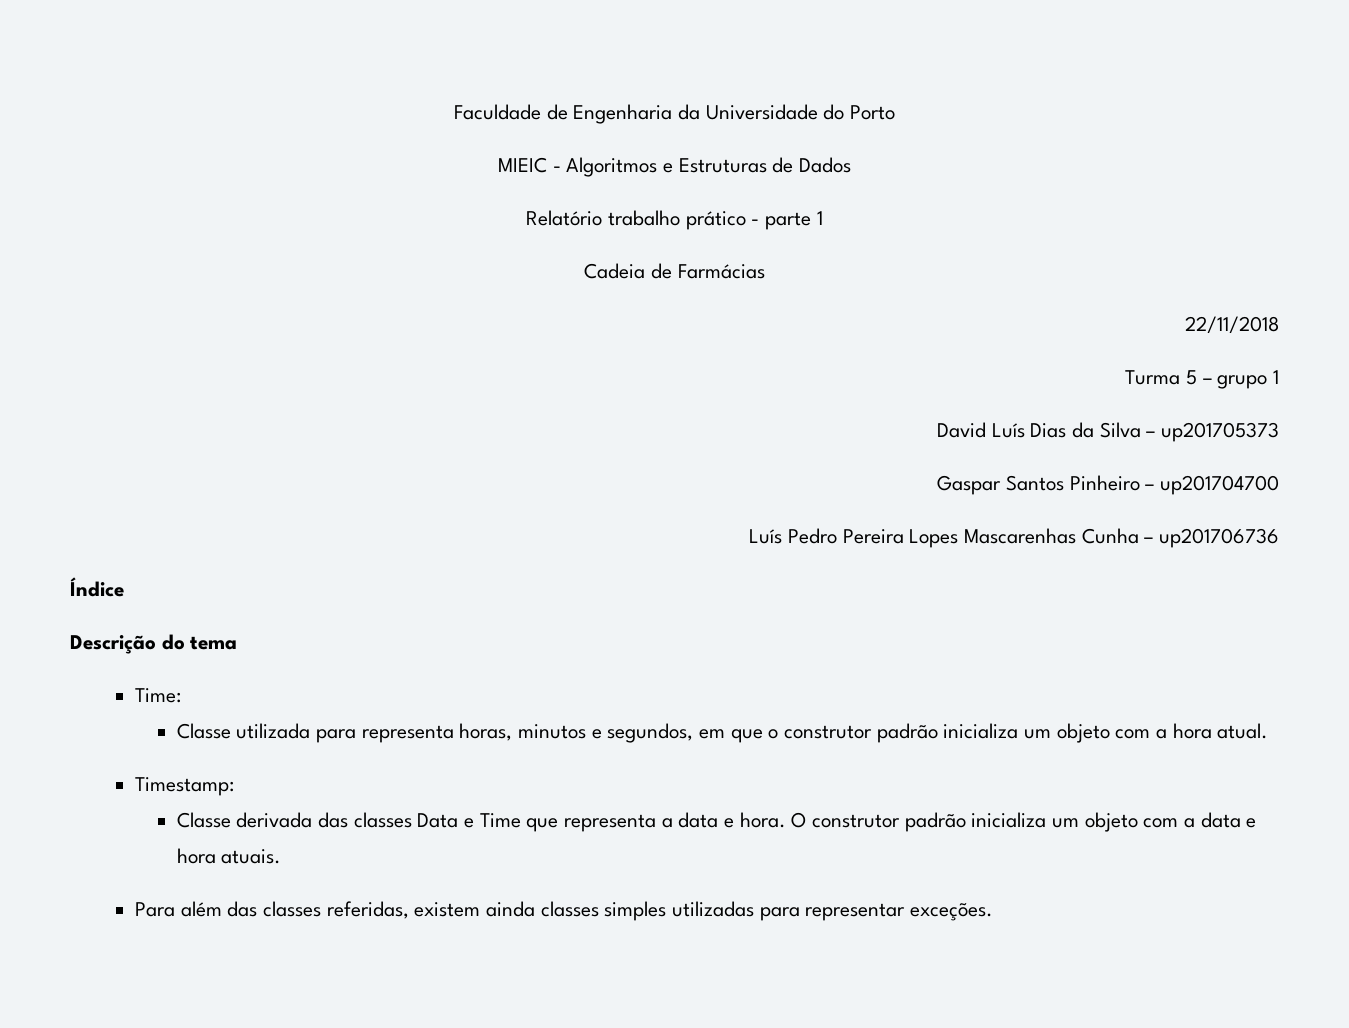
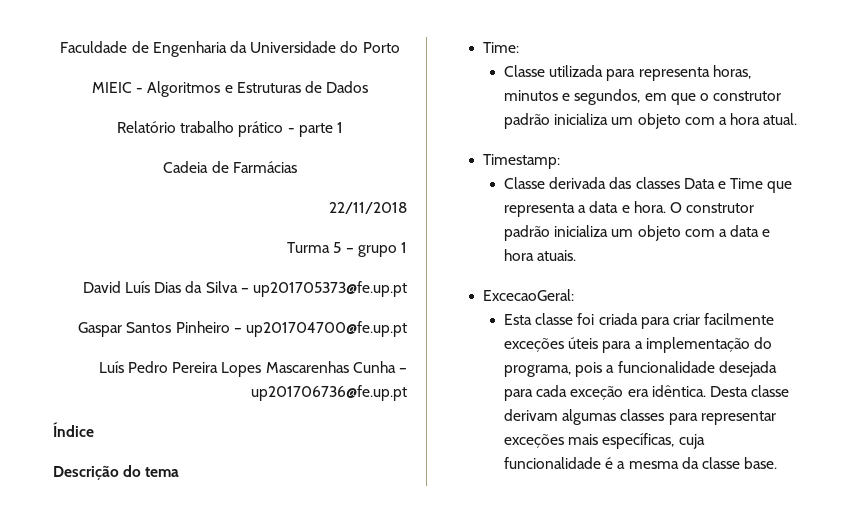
[1161,422,1279,442] up201705373 -> [253,281,407,297] up201705373@fe.up.pt
[1160,475,1279,495] up201704700 -> [246,321,407,337] up201704700@fe.up.pt
[1159,528,1279,548] up201706736 -> [251,385,407,401] up201706736@fe.up.pt
[134,901,993,921] Para além das classes referidas, existem ainda classes simples utilizadas para representar exceções. -> [482,289,574,301] [504,313,775,329] [504,337,773,353] [504,361,777,377] [504,385,790,401] [504,409,776,425] [504,433,705,449] [504,457,778,469] ExcecaoGeral: // Esta classe foi criada para criar facilmente exceções úteis para a implementação do programa, pois a funcionalidade desejada para cada exceção era idêntica. Desta classe derivam algumas classes para representar exceções mais específicas, cuja funcionalidade é a mesma da classe base.

